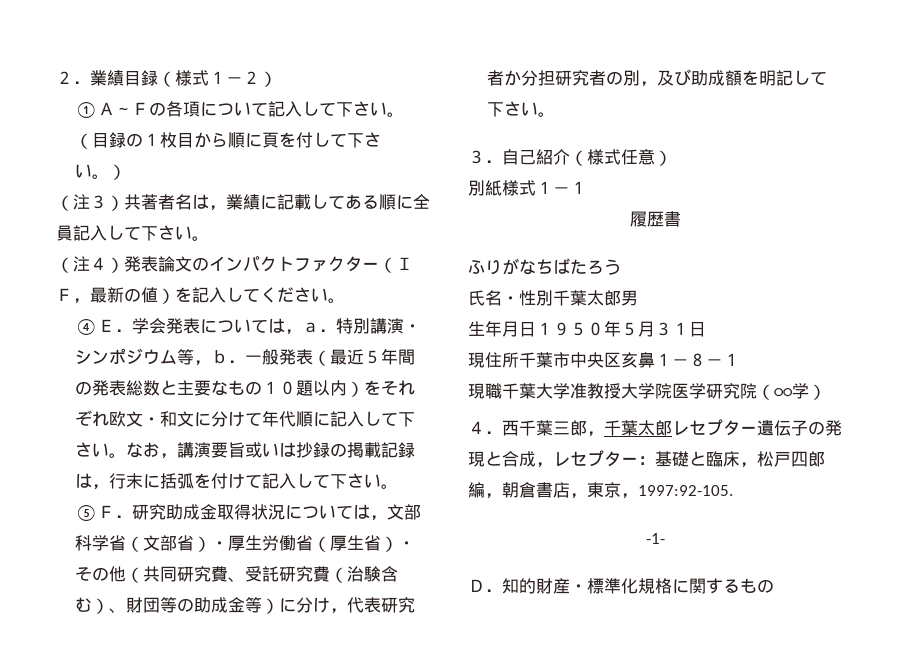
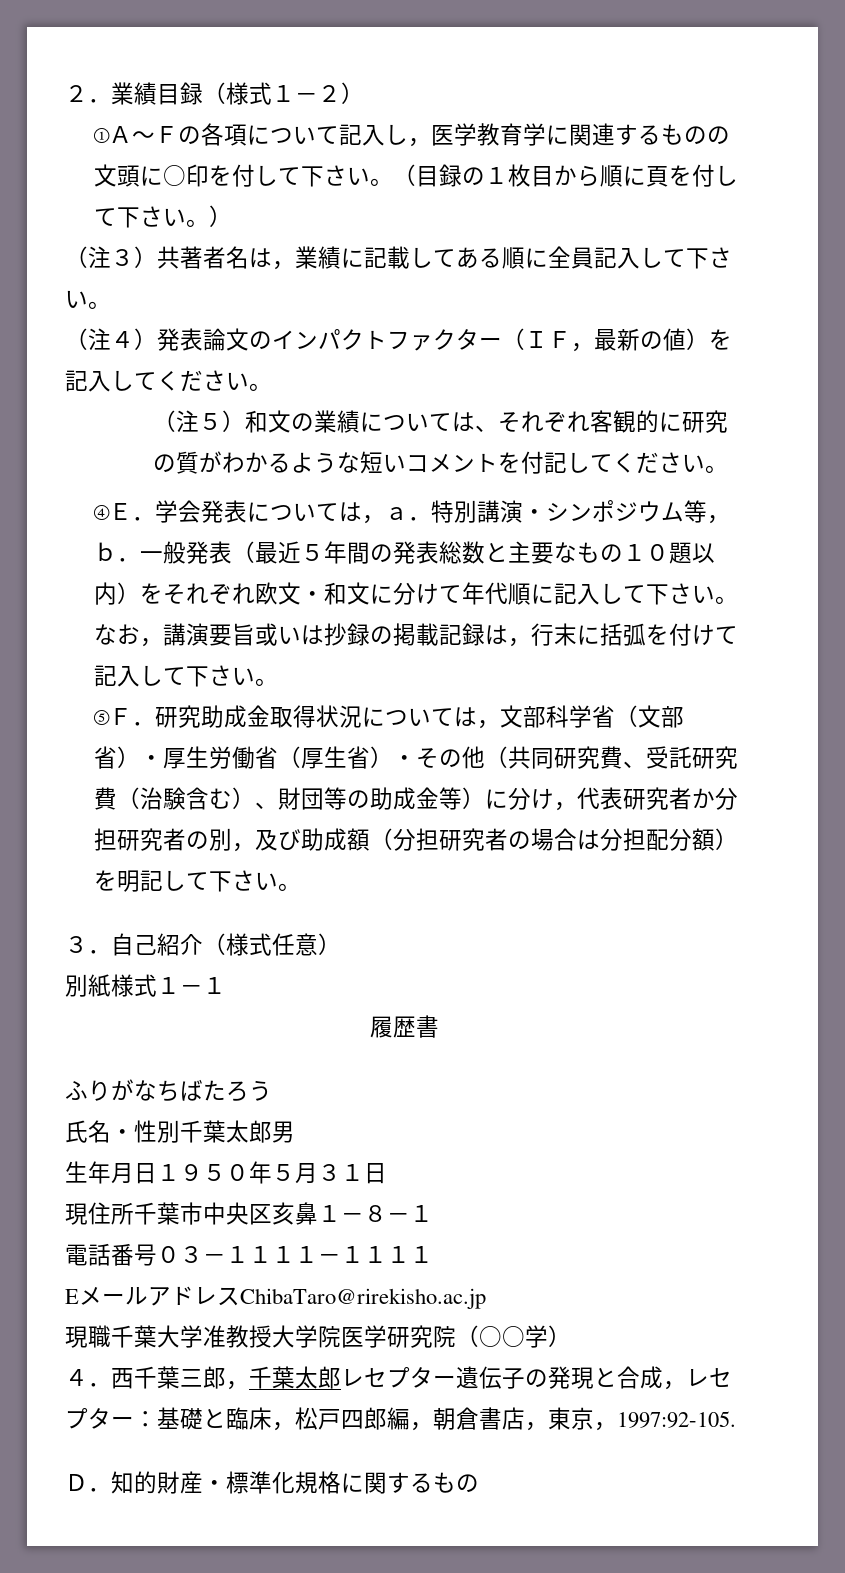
(320, 108) none -> [408,123,731,147] [94,164,279,187] ，医学教育学に関連するものの文頭に○印を付し
(345, 300) none -> [153,410,729,433] [153,451,729,474] // （注５）和文の業績については、それぞれ客観的に研究の質がわかるような短いコメントを付記してください。
(743, 78) none -> [370,828,739,851] （分担研究者の場合は分担配分額）
(740, 359) none -> [65,1243,433,1266] [65,1286,486,1309] // 電話番号０３－１１１１－１１１１ // EメールアドレスChibaTaro@rirekisho.ac.jp
[646,533,665,544] // -1- -> (736, 1419) none

